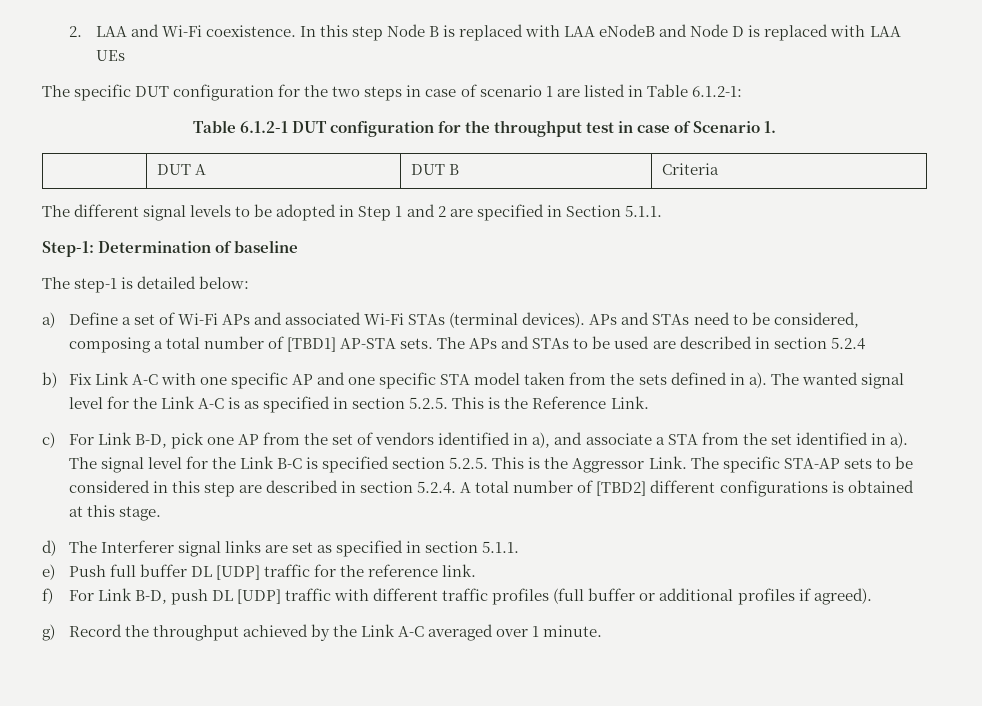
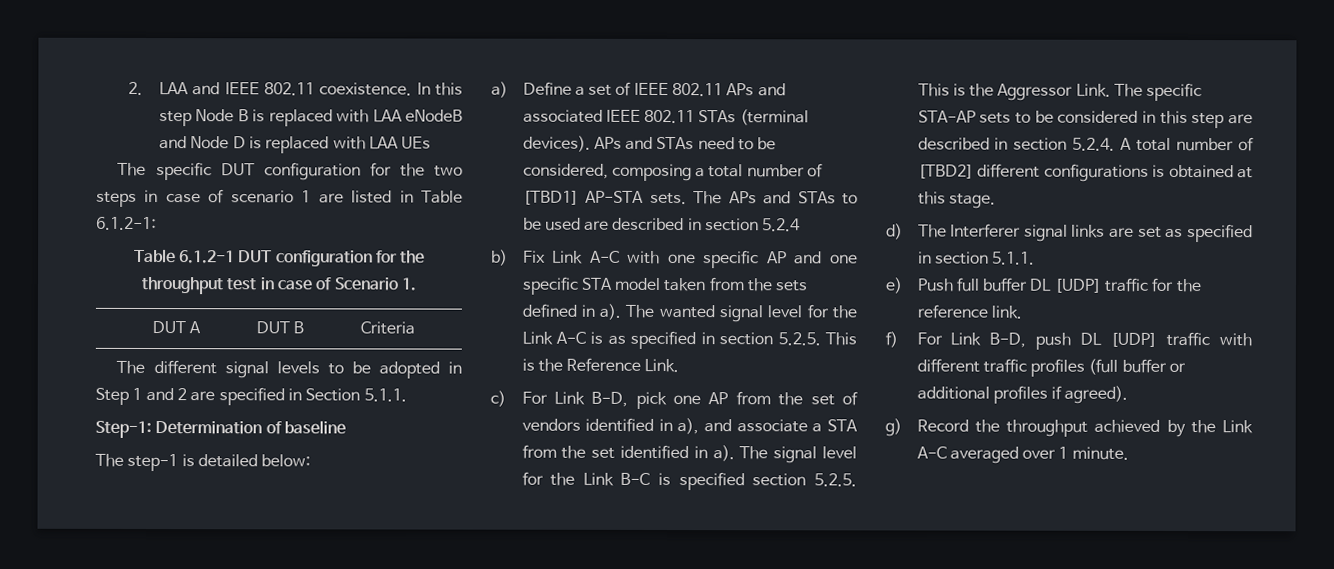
[161,25,202,37] Wi-Fi -> [224,82,316,96] IEEE 802.11
[177,313,218,325] Wi-Fi -> [633,82,724,97] IEEE 802.11
[364,313,405,325] Wi-Fi -> [605,109,696,124] IEEE 802.11

